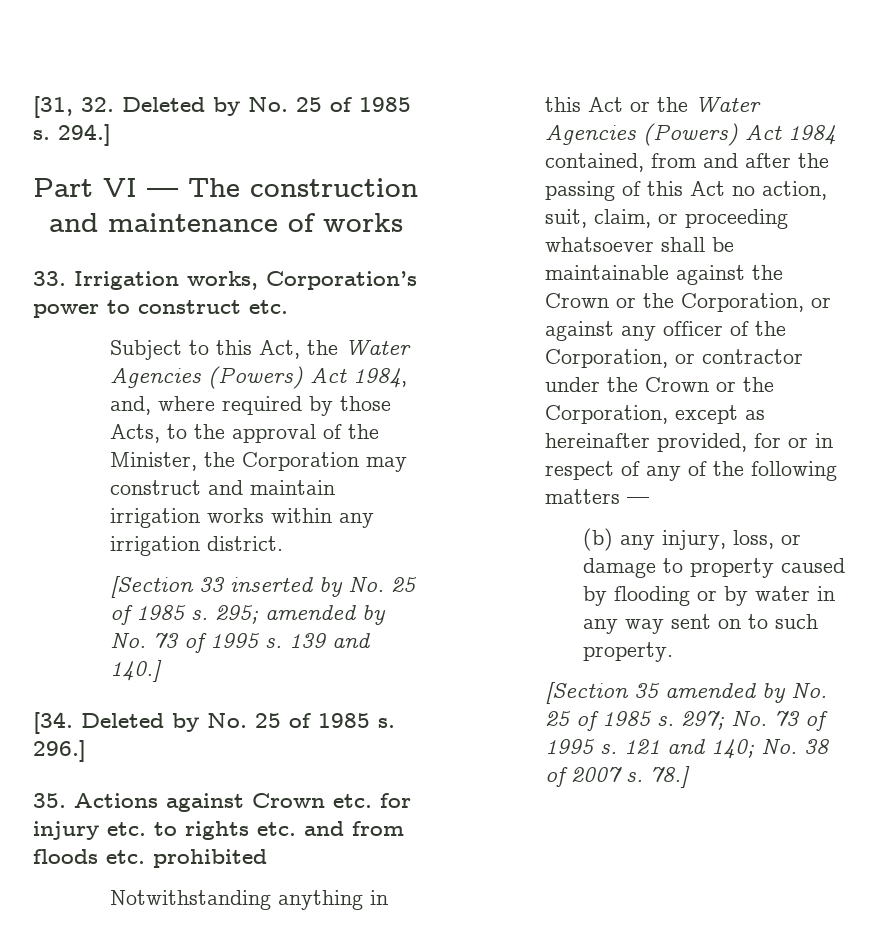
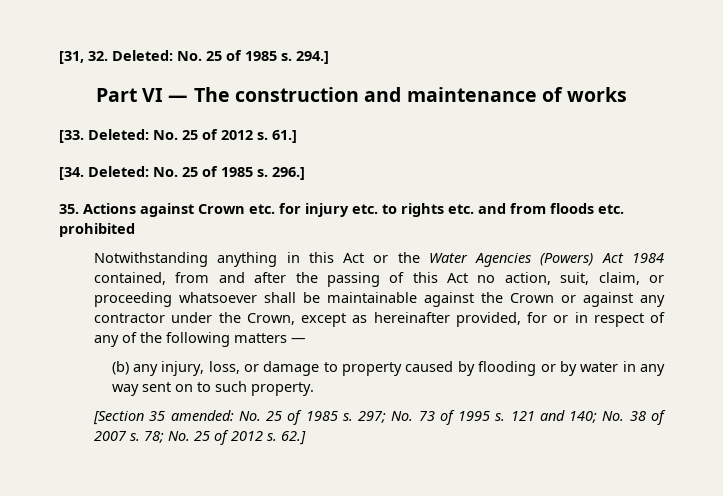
[122,97,240,116] Deleted by -> [112,50,173,61] Deleted:
[33,271,417,290] [33,300,288,318] [109,339,411,360] [109,366,407,389] [109,396,391,416] [109,424,379,443] [109,452,407,472] [109,480,335,495] [109,508,374,528] [109,536,283,556] [109,576,417,598] [109,605,386,625] [109,632,370,653] [109,660,162,682] 33. Irrigation works, Corporation’s power to construct etc. // Subject to this Act, the Water Agencies (Powers) Act 1984, and, where required by those Acts, to the approval of the Minister, the Corporation may construct and maintain irrigation works within any irrigation district. // [Section 33 inserted by No. 25 of 1985 s. 295; amended by No. 73 of 1995 s. 139 and 140.] -> [59,129,297,143] [33. Deleted: No. 25 of 2012 s. 61.]
[81,713,199,732] Deleted by -> [88,166,149,177] Deleted:
[642,293,831,312] [544,321,786,341] [544,349,803,368] [544,377,774,392] [544,405,668,424] the Corporation, or against any officer of the Corporation, or contractor under the Crown or the Corporation, -> [583,292,666,307] [94,312,295,325] against any contractor under the Crown,
[664,683,786,703] amended by -> [170,410,234,421] amended:
[649,766,690,788] 78.] -> [144,430,307,445] 78; No. 25 of 2012 s. 62.]

